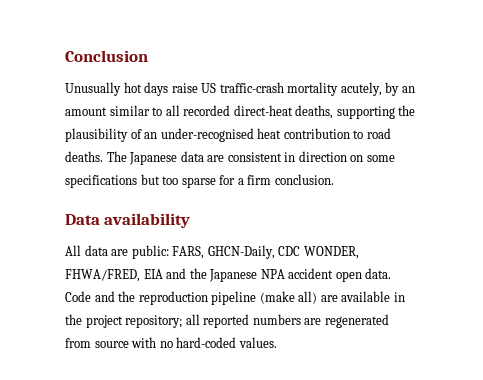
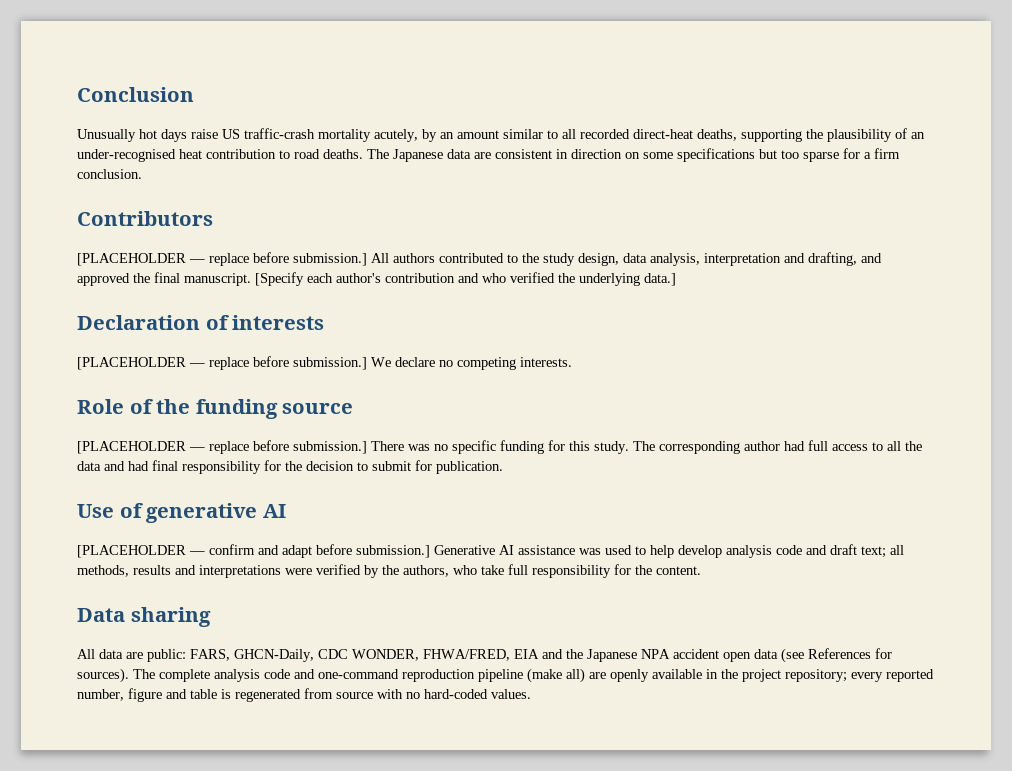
(334, 179) none -> [77,211,213,226] [77,252,882,266] [77,272,676,286] [77,315,325,330] [77,356,572,370] [77,399,354,419] [77,440,922,454] [77,460,503,474] [77,503,286,523] [77,544,904,558] [77,564,701,578] // Contributors // [PLACEHOLDER — replace before submission.] All authors contributed to the study design, data analysis, interpretation and drafting, and approved the final manuscript. [Specify each author's contribution and who verified the underlying data.] // Declaration of interests // [PLACEHOLDER — replace before submission.] We declare no competing interests. // Role of the funding source // [PLACEHOLDER — replace before submission.] There was no specific funding for this study. The corresponding author had full access to all the data and had final responsibility for the decision to submit for publication. // Use of generative AI // [PLACEHOLDER — confirm and adapt before submission.] Generative AI assistance was used to help develop analysis code and draft text; all methods, results and interpretations were verified by the authors, who take full responsibility for the content.
[104,213,191,228] availability -> [130,607,211,627] sharing
[365,268,392,279] [65,291,136,302] data. Code and the -> [754,648,892,663] [77,668,399,683] data (see References for sources). The complete analysis code and one-command
(338, 298) none -> [610,669,649,682] openly
[185,314,322,328] all reported numbers are -> [851,669,934,682] [77,688,231,702] every reported number, figure and table is

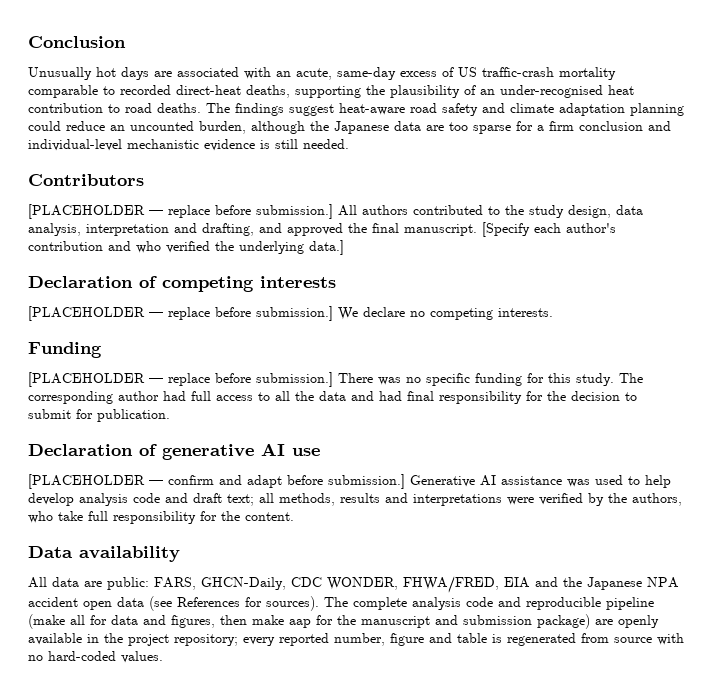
[191,128,576,142] raise US traffic-crash mortality acutely, by an amount similar to all -> [154,67,616,80] [28,85,115,98] are associated with an acute, same-day excess of US traffic-crash mortality comparable to
[393,148,777,162] Japanese data are consistent in direction on some specifications but -> [235,103,684,116] [28,121,444,134] findings suggest heat-aware road safety and climate adaptation planning could reduce an uncounted burden, although the Japanese data are
[77,169,142,179] conclusion. -> [579,121,671,131] [28,139,349,151] conclusion and individual-level mechanistic evidence is still needed.
(229, 322) none -> [162,276,254,292] competing
[77,399,354,419] Role of the funding source -> [28,342,102,358] Funding
[77,504,114,518] Use -> [28,444,133,456] Declaration
(286, 511) none -> [292,448,320,456] use
[130,607,211,627] sharing -> [79,546,180,562] availability
[318,668,585,683] one-command reproduction pipeline (make all) -> [526,597,654,610] [28,614,590,629] reproducible pipeline (make all for data and figures, then make aap for the manuscript and submission package)

